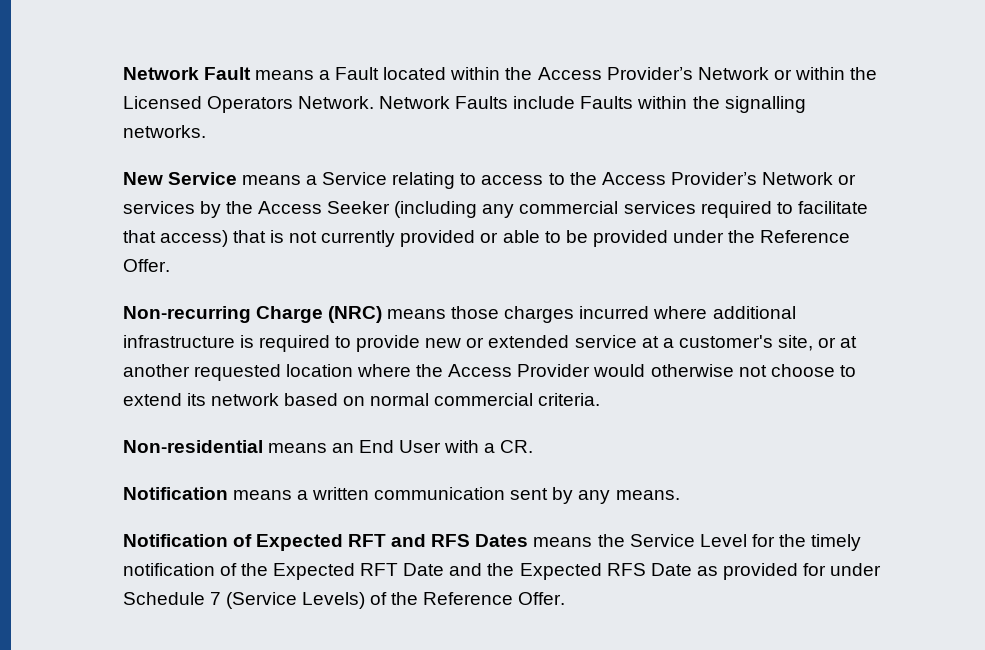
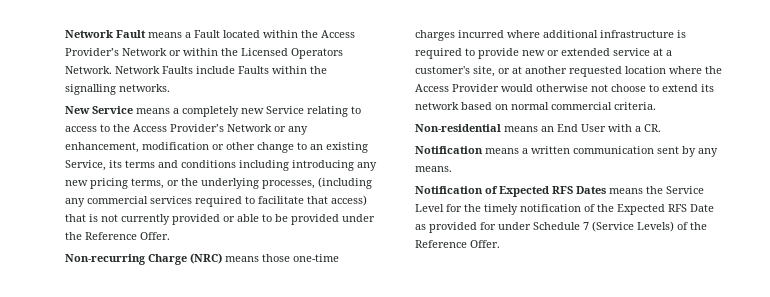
(317, 180) none -> [181,106,264,117] completely new
[122,201,391,218] services by the Access Seeker -> [287,126,308,135] [64,142,368,153] [64,160,377,171] [64,178,315,189] any enhancement, modification or other change to an existing Service, its terms and conditions including introducing any new pricing terms, or the underlying processes,
(500, 312) none -> [292,254,339,262] one-time
[347,534,427,547] RFT and -> (549, 191) none
[360,563,602,580] RFT Date and the Expected -> (665, 209) none

